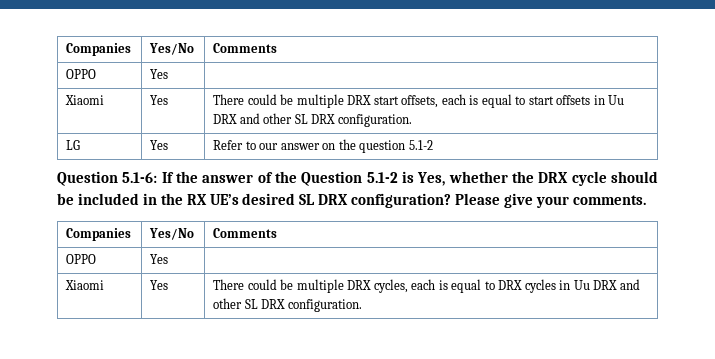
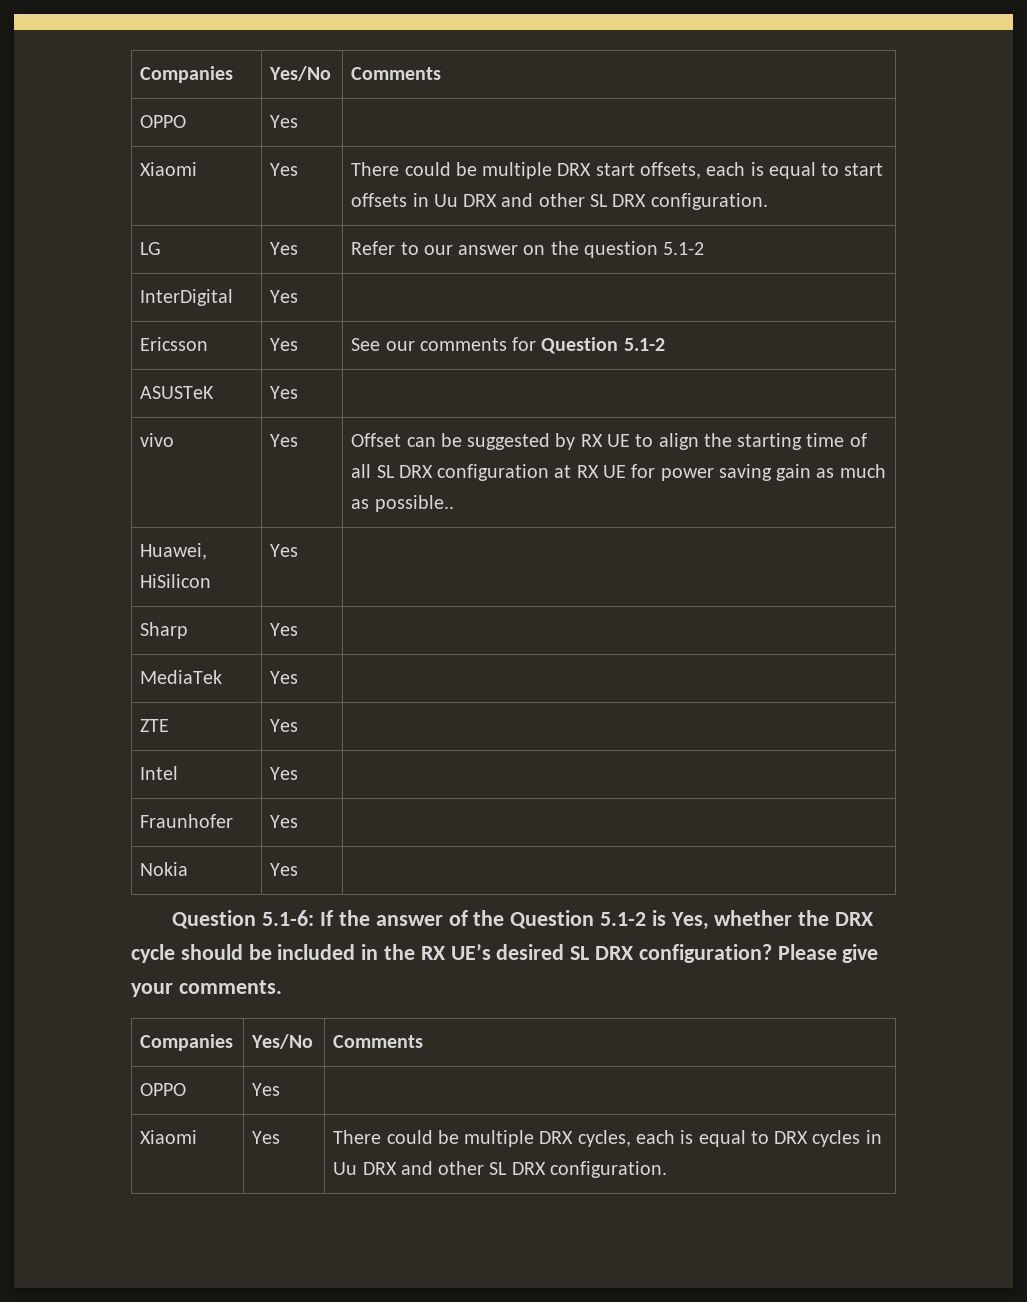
(433, 145) none -> [140,289,234,306] [270,290,299,303] [140,337,209,351] [270,338,299,351] [351,337,665,354] [140,386,215,399] [270,386,299,399] [140,433,175,447] [270,434,299,447] [351,433,867,450] [351,464,886,481] [351,495,454,512] [140,543,208,560] [140,574,212,588] [270,544,299,557] [140,622,189,639] [270,623,299,636] [140,670,223,684] [270,671,299,684] [140,719,170,732] [270,719,299,732] [140,766,179,780] [270,767,299,780] [140,814,234,828] [270,815,299,828] [140,862,189,876] [270,863,299,876] // InterDigital | Yes | // Ericsson | Yes | See our comments for Question 5.1-2 // ASUSTeK | Yes | // vivo | Yes | Offset can be suggested by RX UE to align the starting time of all SL DRX configuration at RX UE for power saving gain as much as possible.. // Huawei, HiSilicon | Yes | // Sharp | Yes | // MediaTek | Yes | // ZTE | Yes | // Intel | Yes | // Fraunhofer | Yes | // Nokia | Yes |

